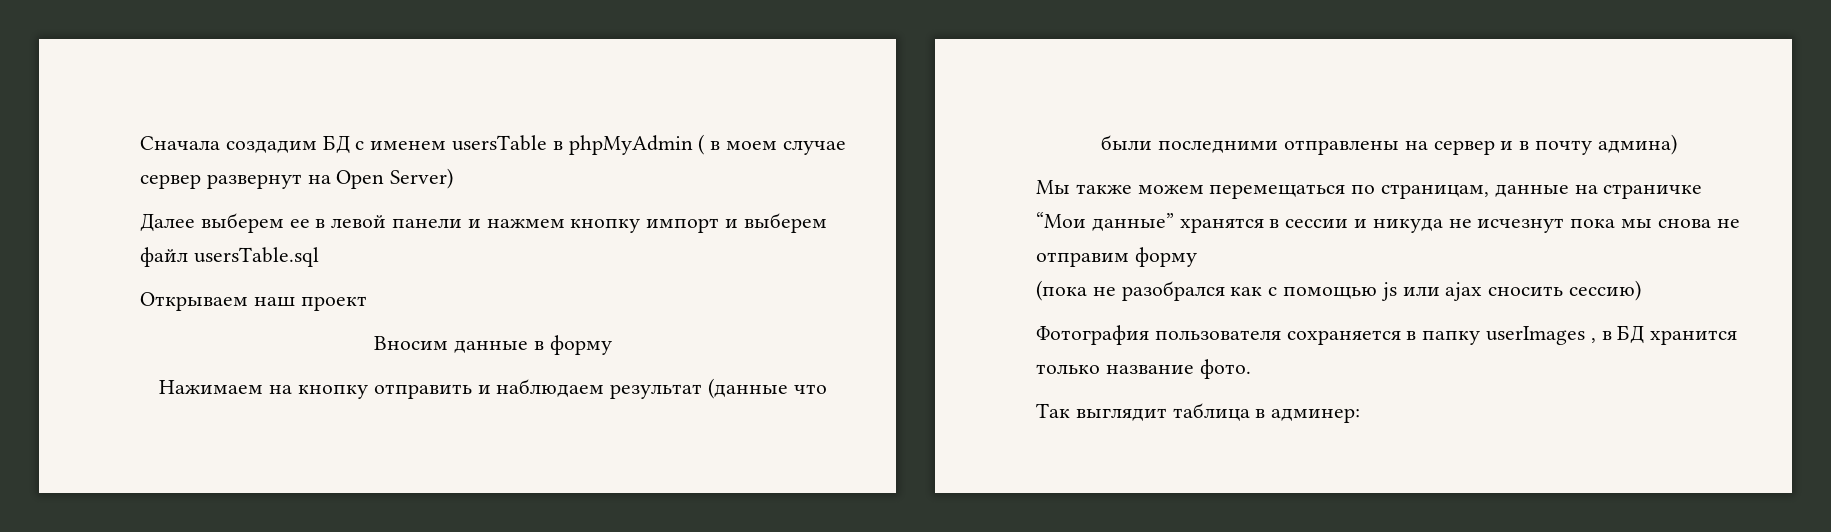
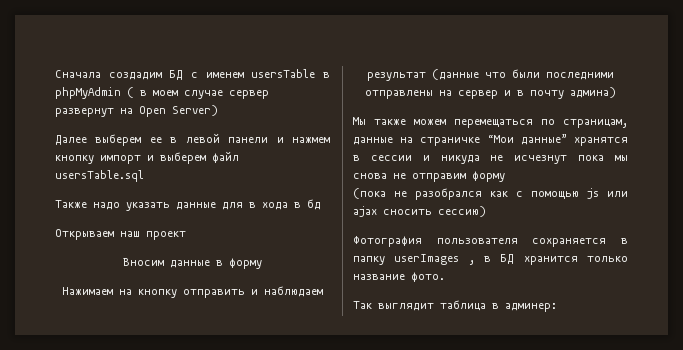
(319, 257) none -> [55,199,321,211] // Также надо указать данные для в хода в бд

